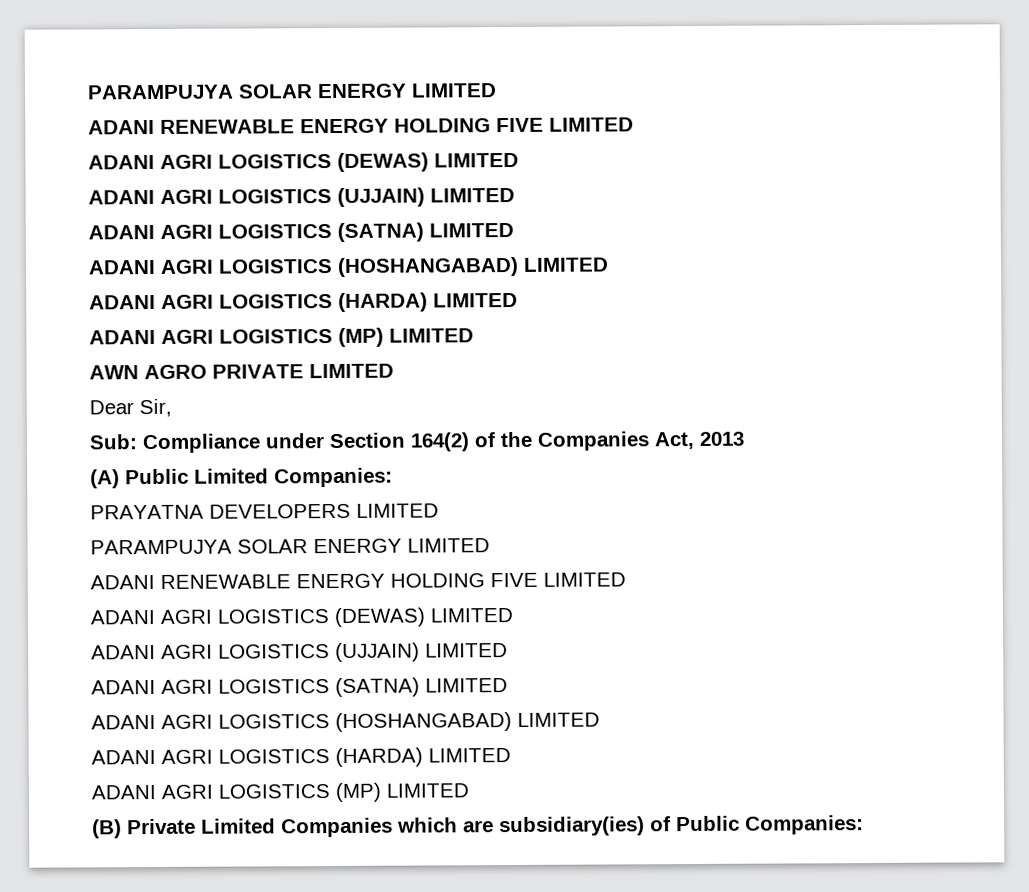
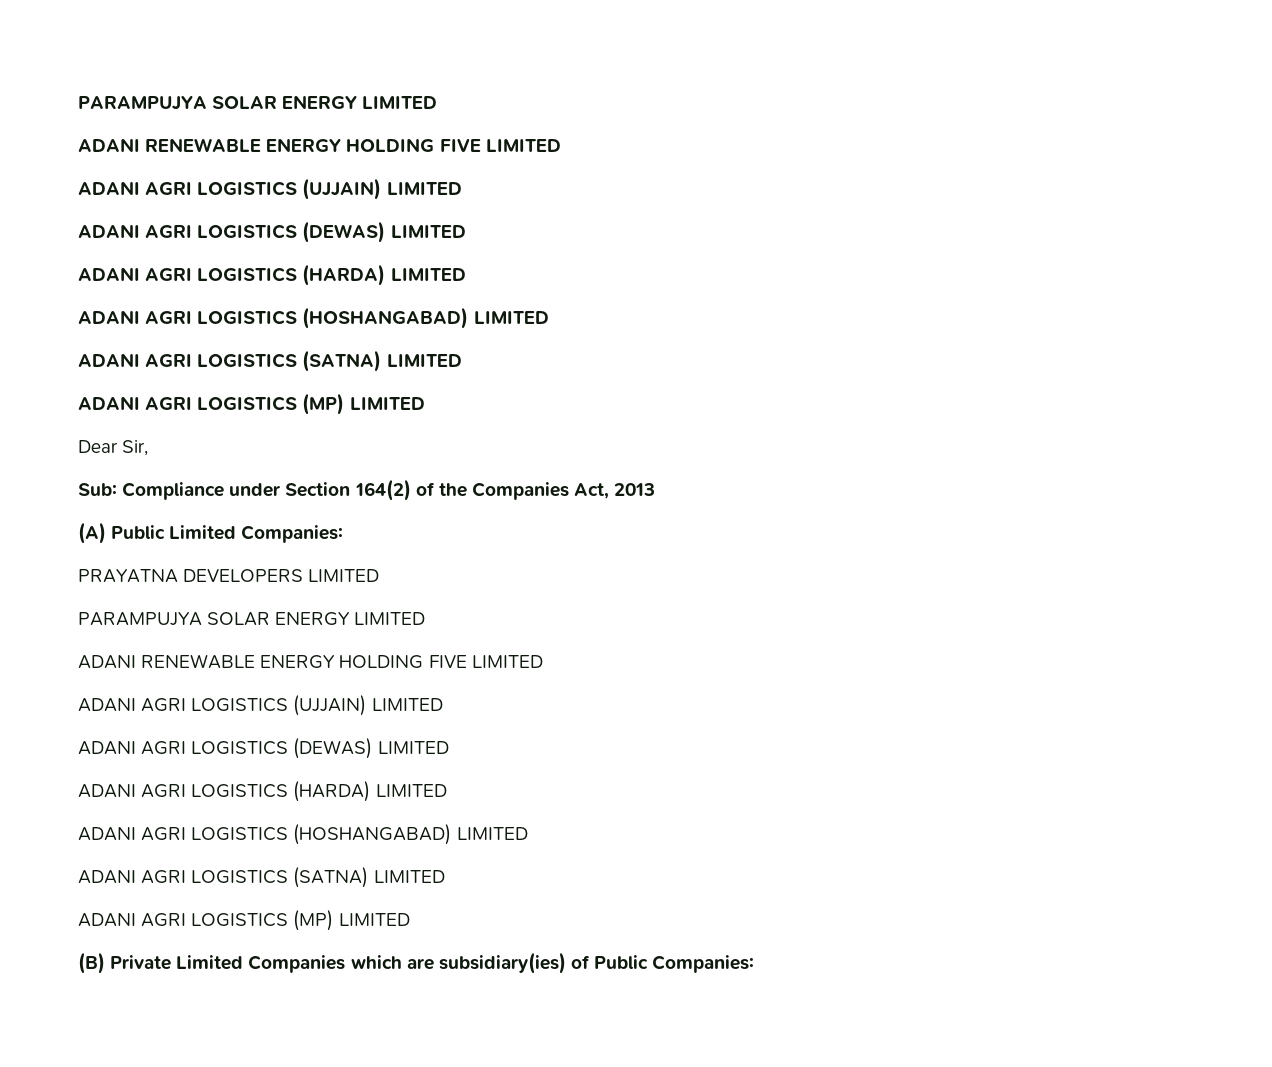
[88,152,519,172] [88,187,515,207] [88,222,514,242] [88,256,609,277] [89,292,518,312] [89,327,474,347] [89,363,394,380] // ADANI AGRI LOGISTICS (DEWAS) LIMITED // ADANI AGRI LOGISTICS (UJJAIN) LIMITED // ADANI AGRI LOGISTICS (SATNA) LIMITED // ADANI AGRI LOGISTICS (HOSHANGABAD) LIMITED // ADANI AGRI LOGISTICS (HARDA) LIMITED // ADANI AGRI LOGISTICS (MP) LIMITED // AWN AGRO PRIVATE LIMITED -> [78,178,462,200] [78,221,466,243] [78,264,466,286] [78,307,549,329] [78,350,462,372] [78,393,425,415] // ADANI AGRI LOGISTICS (UJJAIN) LIMITED // ADANI AGRI LOGISTICS (DEWAS) LIMITED // ADANI AGRI LOGISTICS (HARDA) LIMITED // ADANI AGRI LOGISTICS (HOSHANGABAD) LIMITED // ADANI AGRI LOGISTICS (SATNA) LIMITED // ADANI AGRI LOGISTICS (MP) LIMITED
[90,607,513,628] [91,642,508,663] [91,677,508,698] [91,712,600,733] [91,747,423,768] // ADANI AGRI LOGISTICS (DEWAS) LIMITED // ADANI AGRI LOGISTICS (UJJAIN) LIMITED // ADANI AGRI LOGISTICS (SATNA) LIMITED // ADANI AGRI LOGISTICS (HOSHANGABAD) LIMITED // ADANI AGRI LOGISTICS (HARDA) -> [78,695,443,716] [78,738,449,759] [78,781,447,802] [78,824,528,845] [78,867,369,888] // ADANI AGRI LOGISTICS (UJJAIN) LIMITED // ADANI AGRI LOGISTICS (DEWAS) LIMITED // ADANI AGRI LOGISTICS (HARDA) LIMITED // ADANI AGRI LOGISTICS (HOSHANGABAD) LIMITED // ADANI AGRI LOGISTICS (SATNA)

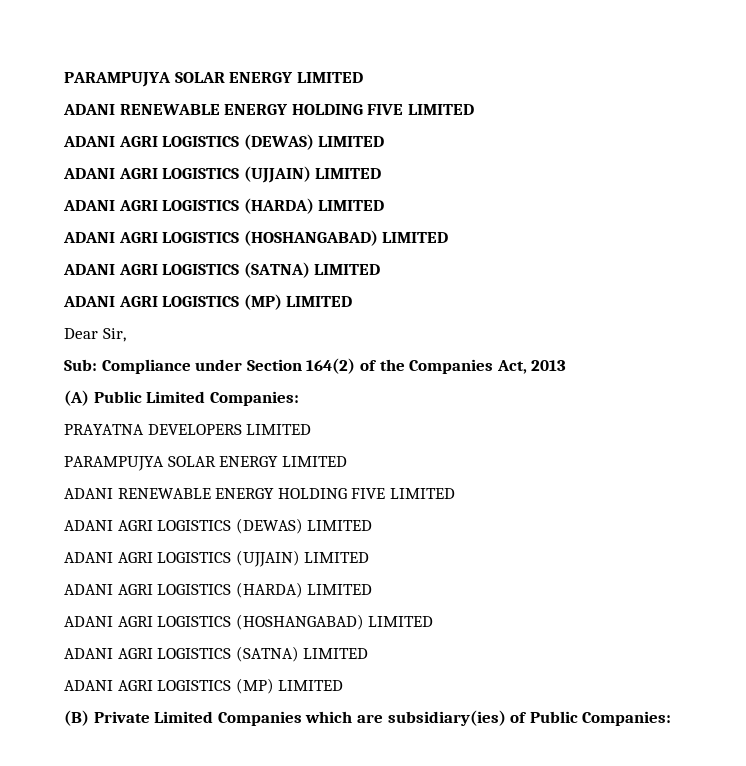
[302,178,462,200] [78,221,386,243] (UJJAIN) LIMITED // ADANI AGRI LOGISTICS (DEWAS) -> [243,134,385,150] [63,166,311,183] (DEWAS) LIMITED // ADANI AGRI LOGISTICS (UJJAIN)
[293,695,443,716] [78,738,373,759] (UJJAIN) LIMITED // ADANI AGRI LOGISTICS (DEWAS) -> [235,518,373,534] [64,550,300,567] (DEWAS) LIMITED // ADANI AGRI LOGISTICS (UJJAIN)

